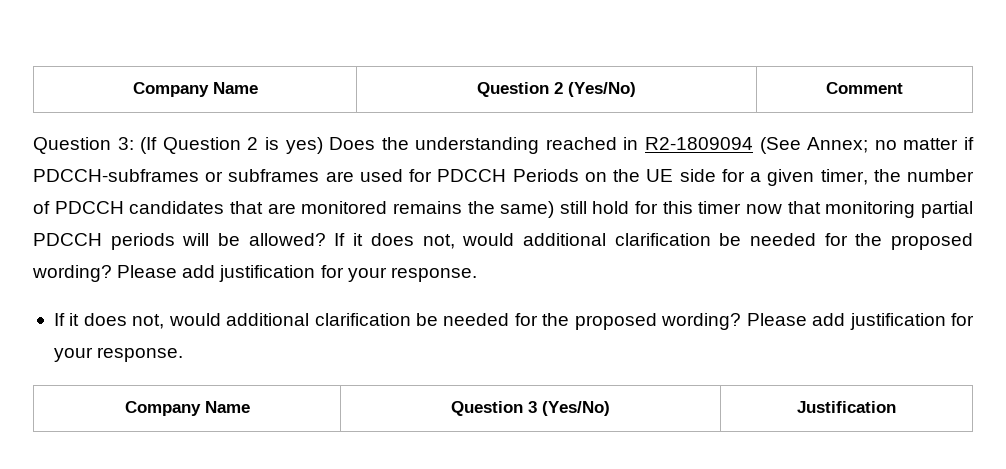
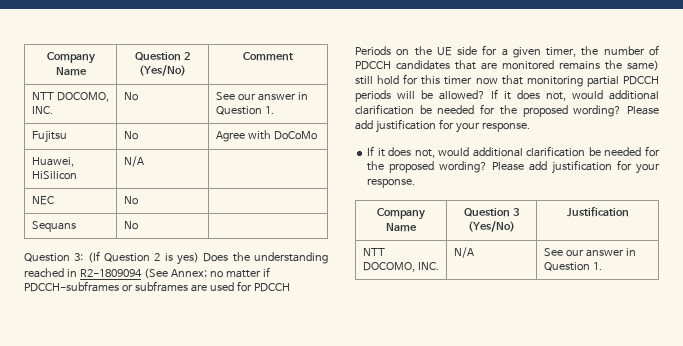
(904, 88) none -> [31,92,109,102] [31,106,53,114] [123,92,138,101] [215,92,308,101] [215,106,274,115] [31,130,67,143] [123,131,138,140] [215,130,317,142] [31,157,74,167] [31,171,77,180] [123,156,144,167] [31,196,54,205] [123,196,138,205] [31,221,76,232] [123,221,138,230] // NTT DOCOMO, INC. | No | See our answer in Question 1. // Fujitsu | No | Agree with DoCoMo // Huawei, HiSilicon | N/A | // NEC | No | // Sequans | No |
(897, 407) none -> [362,248,385,256] [362,262,439,272] [453,247,474,258] [543,248,636,257] [543,262,602,271] // NTT DOCOMO, INC. | N/A | See our answer in Question 1.

